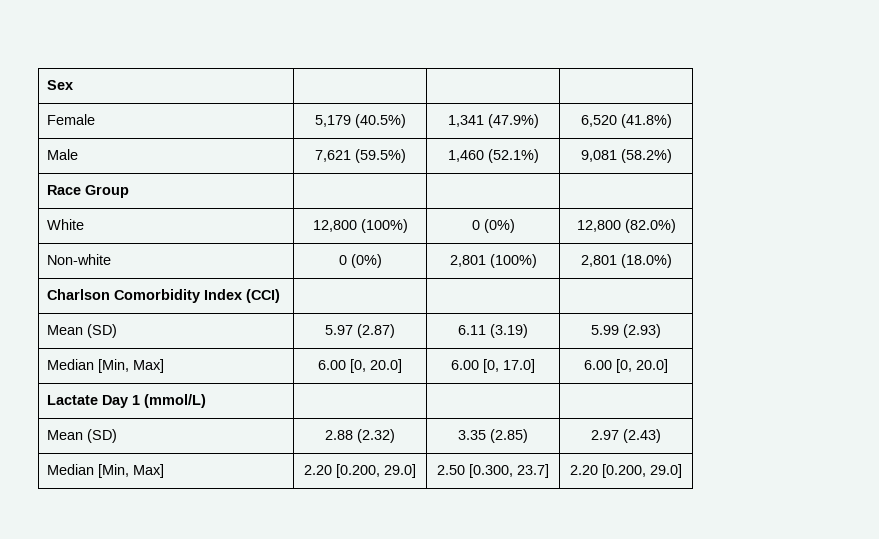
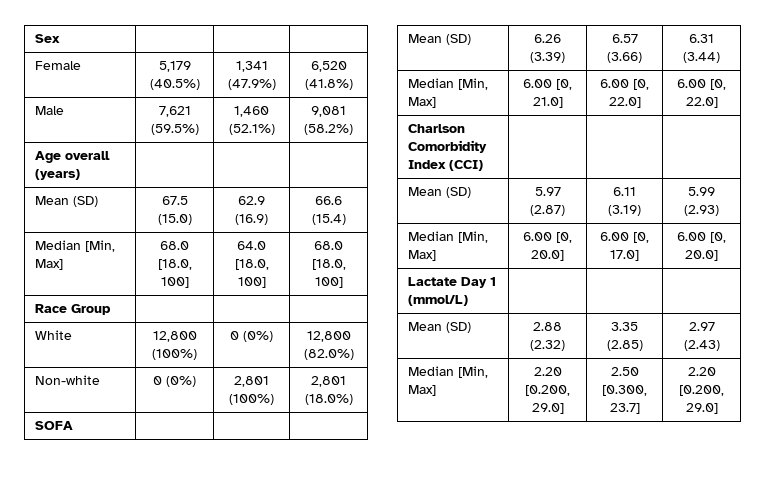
(672, 156) none -> [34,151,110,163] [34,169,80,180] [34,196,98,207] [161,196,188,205] [157,214,192,225] [238,196,265,205] [235,214,268,225] [315,196,342,205] [311,214,346,225] [34,240,115,252] [34,259,63,270] [160,241,189,250] [157,259,192,270] [160,277,189,288] [237,241,266,250] [234,259,269,270] [237,277,266,288] [314,241,343,250] [311,259,346,270] [314,277,343,288] // Age overall (years) | | | // Mean (SD) | 67.5 (15.0) | 62.9 (16.9) | 66.6 (15.4) // Median [Min, Max] | 68.0 [18.0, 100] | 64.0 [18.0, 100] | 68.0 [18.0, 100]
(672, 261) none -> [34,421,73,430] [407,34,471,45] [534,34,561,43] [530,52,565,63] [611,34,638,43] [607,52,642,63] [689,34,714,43] [683,52,720,63] [407,78,488,90] [407,97,436,108] [523,79,572,90] [532,97,563,108] [600,79,649,90] [608,97,641,108] [677,79,726,90] [685,97,718,108] // SOFA | | | // Mean (SD) | 6.26 (3.39) | 6.57 (3.66) | 6.31 (3.44) // Median [Min, Max] | 6.00 [0, 21.0] | 6.00 [0, 22.0] | 6.00 [0, 22.0]

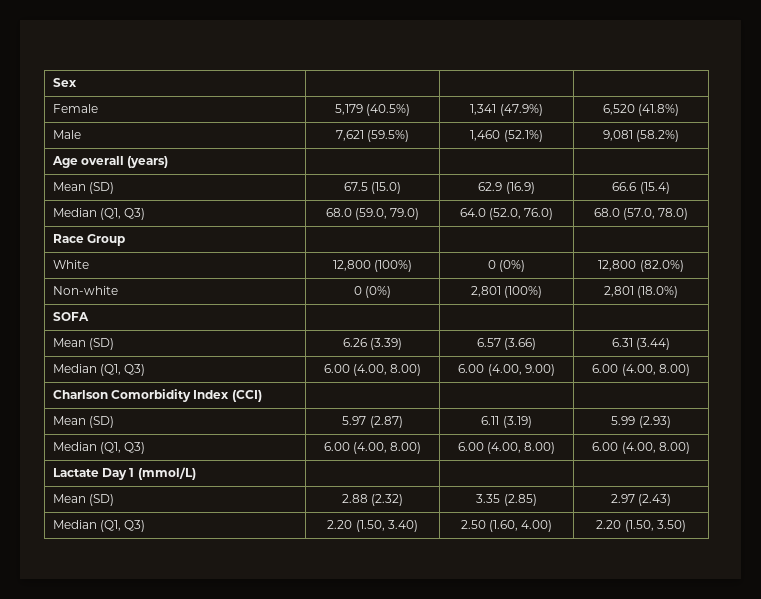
[84,240,115,252] [34,259,63,270] [160,241,189,250] [157,259,192,270] [160,277,189,288] [Min, Max] | 68.0 [18.0, 100] -> [100,208,146,220] [325,208,420,220] (Q1, Q3) | 68.0 (59.0, 79.0)
[234,259,269,270] [237,277,266,288] [314,241,343,250] [311,259,346,270] [314,277,343,288] [18.0, 100] | 68.0 [18.0, 100] -> [489,208,554,220] [593,208,689,220] (52.0, 76.0) | 68.0 (57.0, 78.0)
[457,78,488,90] [407,97,436,108] [523,79,572,90] [532,97,563,108] [600,79,649,90] [608,97,641,108] [677,79,726,90] [685,97,718,108] [Min, Max] | 6.00 [0, 21.0] | 6.00 [0, 22.0] | 6.00 [0, 22.0] -> [100,364,146,376] [323,364,422,376] [458,364,555,376] [592,364,690,376] (Q1, Q3) | 6.00 (4.00, 8.00) | 6.00 (4.00, 9.00) | 6.00 (4.00, 8.00)
[457,231,488,243] [407,250,436,261] [523,232,572,243] [531,250,564,261] [600,232,649,243] [610,250,639,261] [677,232,726,243] [685,250,718,261] [Min, Max] | 6.00 [0, 20.0] | 6.00 [0, 17.0] | 6.00 [0, 20.0] -> [100,442,146,454] [323,442,422,454] [457,442,556,454] [592,442,690,454] (Q1, Q3) | 6.00 (4.00, 8.00) | 6.00 (4.00, 8.00) | 6.00 (4.00, 8.00)
[457,366,488,378] [407,385,436,396] [533,367,562,376] [525,385,570,396] [531,403,564,414] [Min, Max] | 2.20 [0.200, 29.0] -> [100,520,146,532] [327,520,418,532] (Q1, Q3) | 2.20 (1.50, 3.40)
[602,385,647,396] [609,403,640,414] [687,367,716,376] [679,385,724,396] [685,403,718,414] [0.300, 23.7] | 2.20 [0.200, 29.0] -> [489,520,553,532] [596,520,686,532] (1.60, 4.00) | 2.20 (1.50, 3.50)

